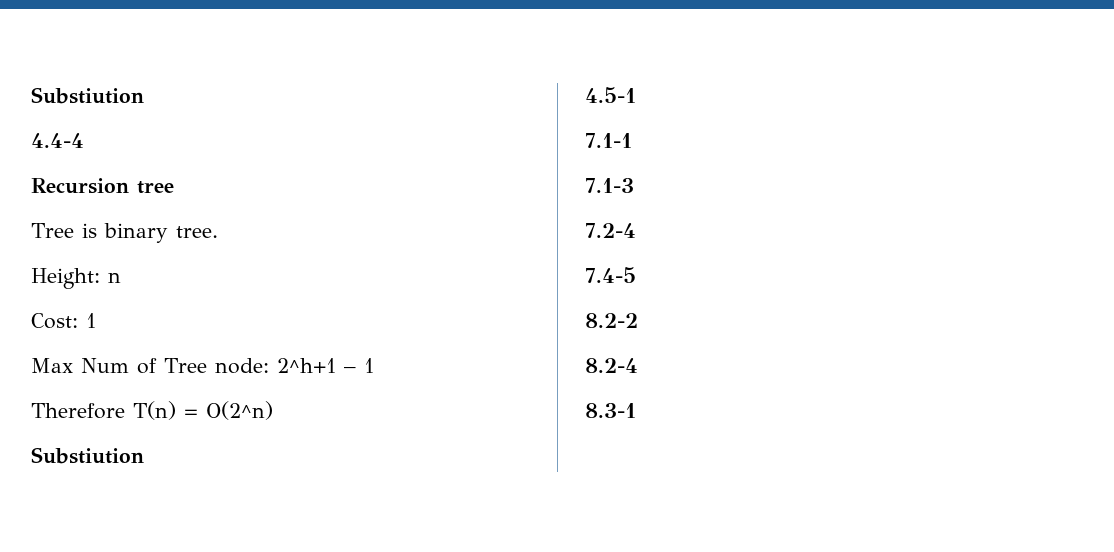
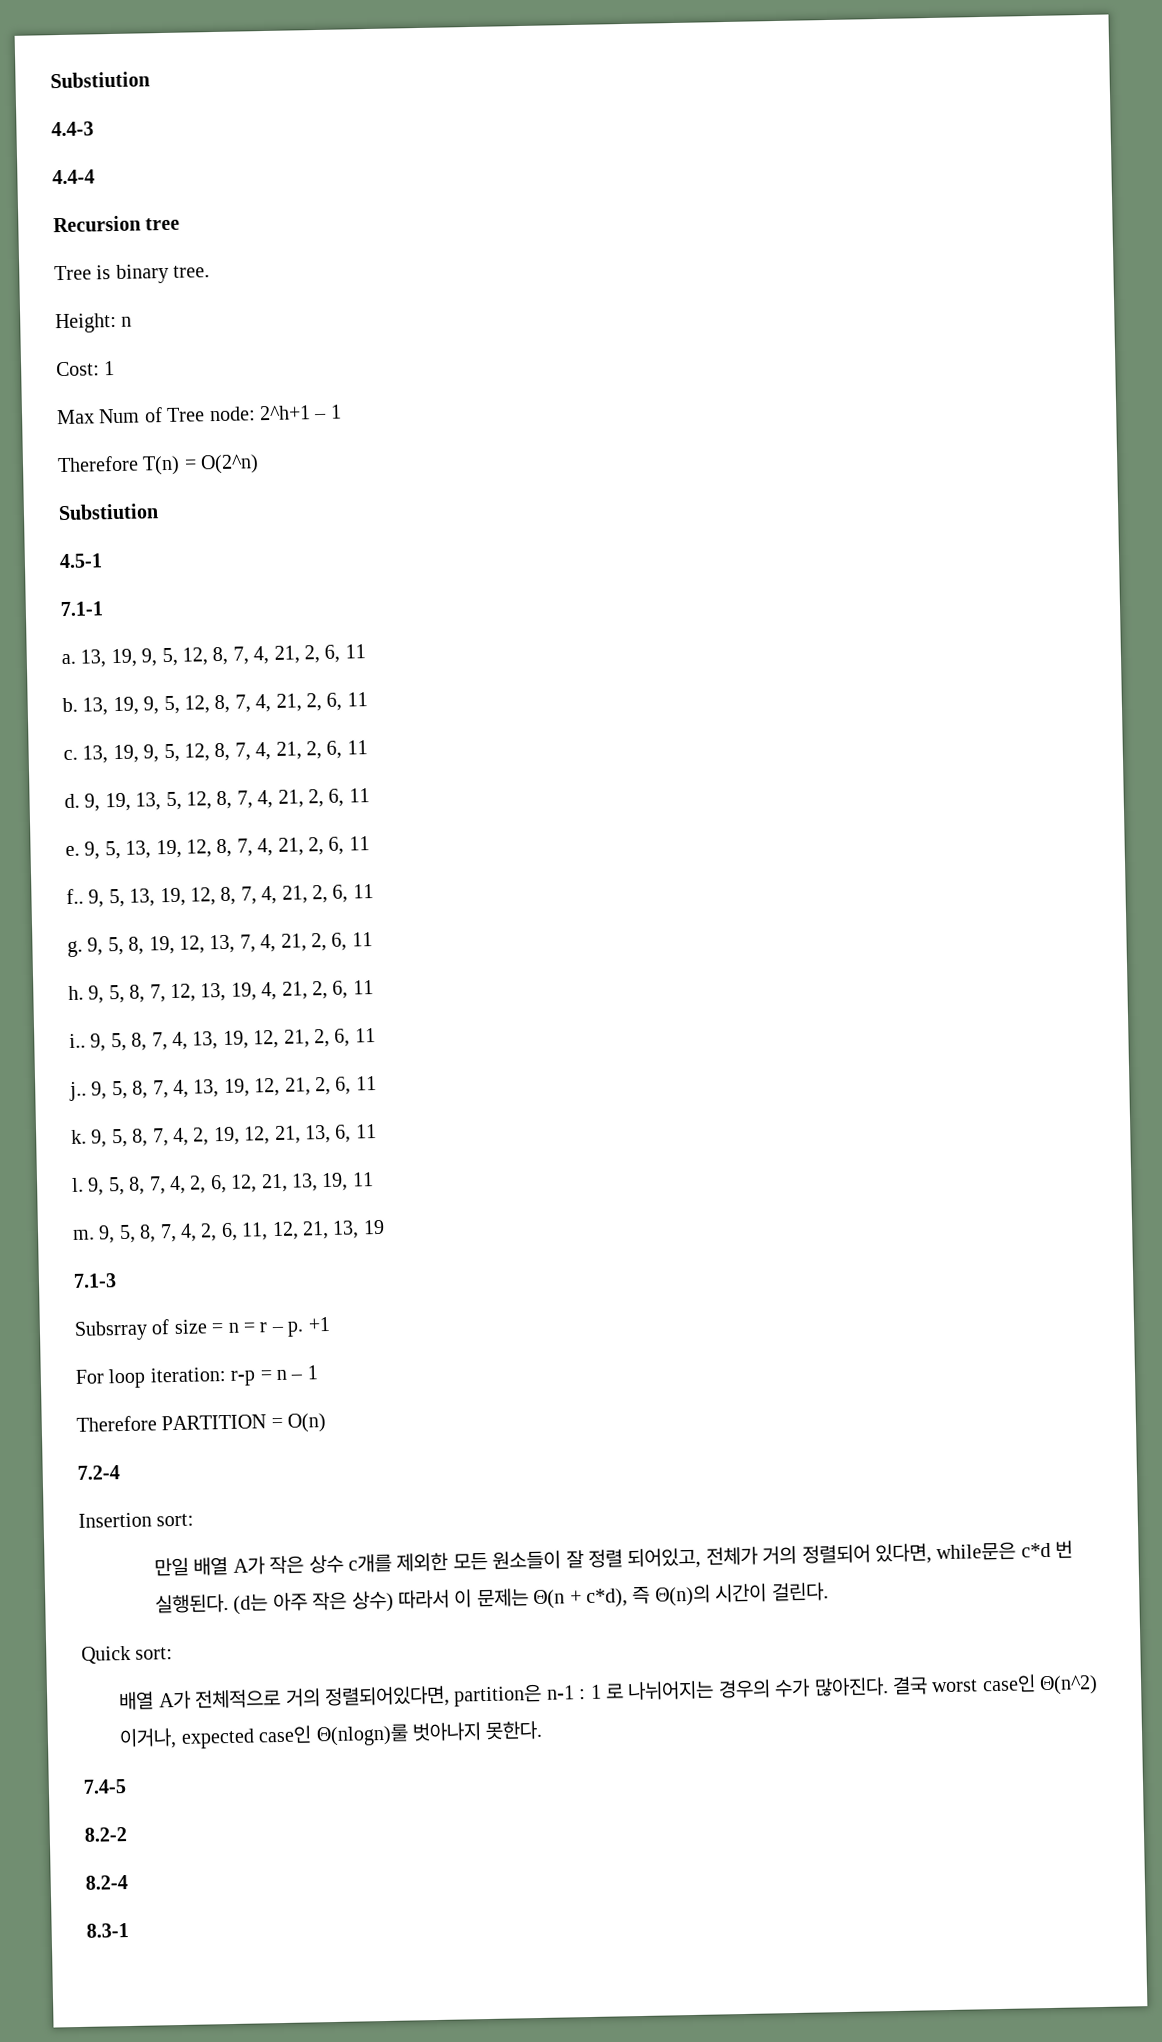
[31,87,144,104] Substiution -> [50,71,150,89] [51,121,94,137] Substiution // 4.4-3
[585,178,634,193] [585,223,636,238] 7.1-3 // 7.2-4 -> [61,644,366,668] [62,692,368,716] [63,740,368,764] [64,788,370,812] [65,836,370,860] [66,884,374,908] [67,932,373,958] [68,980,374,1004] [69,1028,376,1052] [69,1076,377,1102] [71,1124,377,1148] [71,1172,374,1196] [72,1219,385,1244] [73,1273,117,1288] [74,1316,331,1341] [75,1365,318,1389] [76,1413,327,1433] [77,1465,120,1480] [78,1512,195,1528] [153,1540,1074,1577] [154,1582,829,1615] [81,1645,174,1664] [119,1674,1099,1711] [119,1720,544,1750] a. 13, 19, 9, 5, 12, 8, 7, 4, 21, 2, 6, 11 // b. 13, 19, 9, 5, 12, 8, 7, 4, 21, 2, 6, 11 // c. 13, 19, 9, 5, 12, 8, 7, 4, 21, 2, 6, 11 // d. 9, 19, 13, 5, 12, 8, 7, 4, 21, 2, 6, 11 // e. 9, 5, 13, 19, 12, 8, 7, 4, 21, 2, 6, 11 // f.. 9, 5, 13, 19, 12, 8, 7, 4, 21, 2, 6, 11 // g. 9, 5, 8, 19, 12, 13, 7, 4, 21, 2, 6, 11 // h. 9, 5, 8, 7, 12, 13, 19, 4, 21, 2, 6, 11 // i.. 9, 5, 8, 7, 4, 13, 19, 12, 21, 2, 6, 11 // j.. 9, 5, 8, 7, 4, 13, 19, 12, 21, 2, 6, 11 // k. 9, 5, 8, 7, 4, 2, 19, 12, 21, 13, 6, 11 // l. 9, 5, 8, 7, 4, 2, 6, 12, 21, 13, 19, 11 // m. 9, 5, 8, 7, 4, 2, 6, 11, 12, 21, 13, 19 // 7.1-3 // Subsrray of size = n = r – p. +1 // For loop iteration: r-p = n – 1 // Therefore PARTITION = O(n) // 7.2-4 // Insertion sort: // 만일 배열 A가 작은 상수 c개를 제외한 모든 원소들이 잘 정렬 되어있고, 전체가 거의 정렬되어 있다면, while문은 c*d 번 실행된다. (d는 아주 작은 상수) 따라서 이 문제는 Θ(n + c*d), 즉 Θ(n)의 시간이 걸린다. // Quick sort: // 배열 A가 전체적으로 거의 정렬되어있다면, partition은 n-1 : 1 로 나뉘어지는 경우의 수가 많아진다. 결국 worst case인 Θ(n^2) 이거나, expected case인 Θ(nlogn)룰 벗아나지 못한다.

